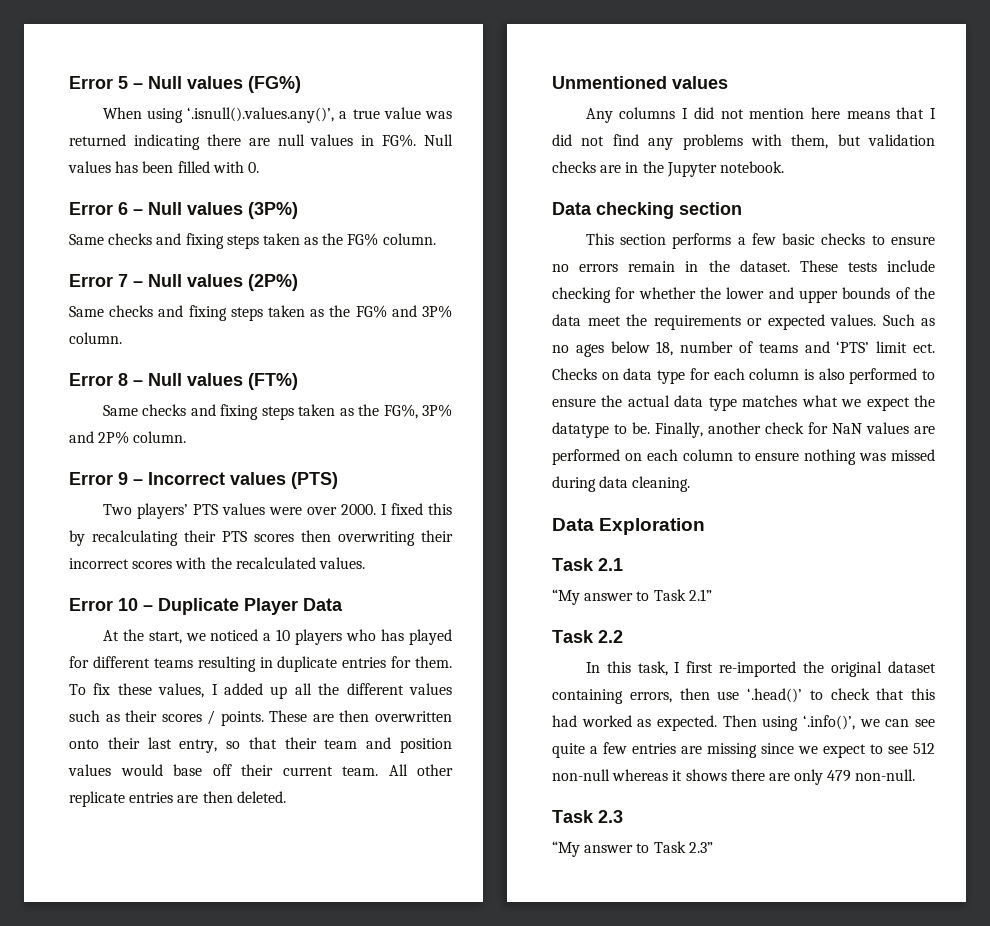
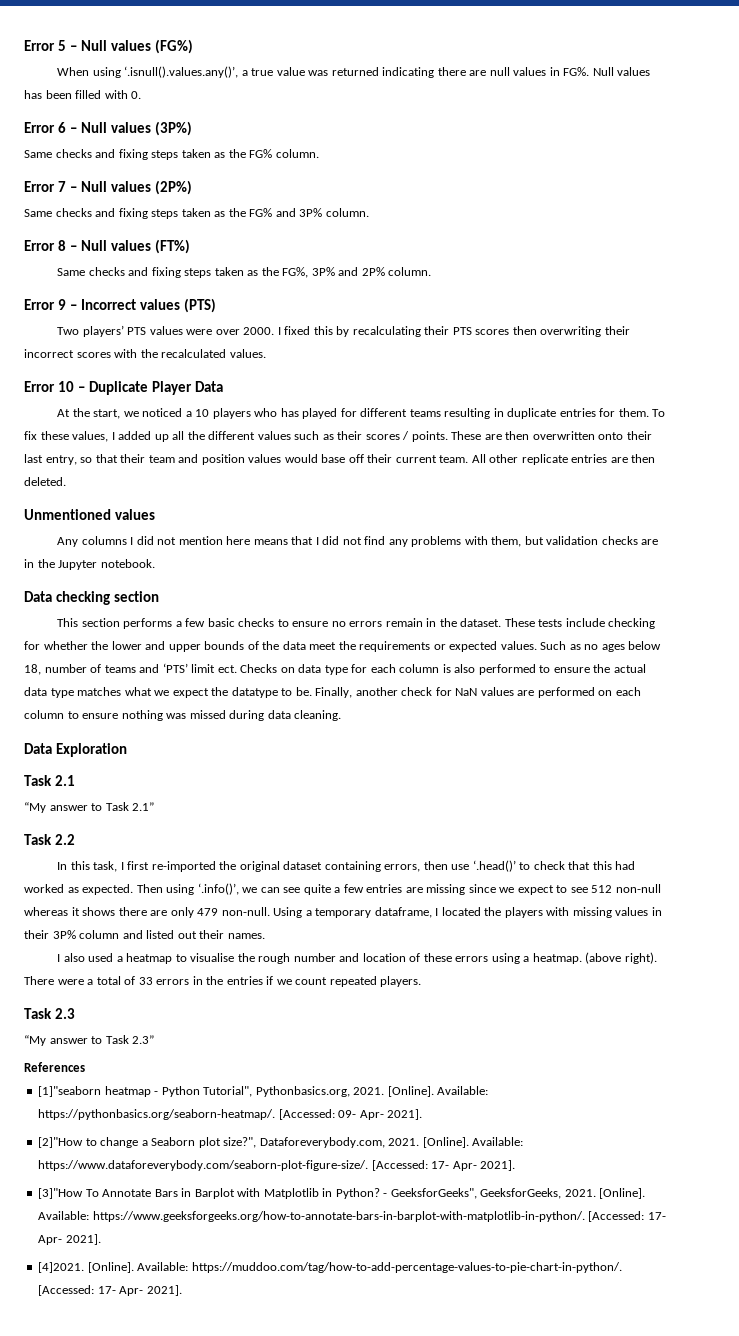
(916, 775) none -> [273,907,662,918] [24,930,265,939] [57,952,657,964] [24,976,422,987] Using a temporary dataframe, I located the players with missing values in their 3P% column and listed out their names. // I also used a heatmap to visualise the rough number and location of these errors using a heatmap. (above right). There were a total of 33 errors in the entries if we count repeated players.
(713, 847) none -> [24,1062,85,1072] [38,1086,489,1097] [38,1109,423,1120] [38,1137,524,1148] [38,1160,516,1171] [38,1188,646,1199] [38,1211,666,1222] [38,1234,101,1245] [38,1262,622,1273] [38,1285,182,1296] // References // [1]"seaborn heatmap - Python Tutorial", Pythonbasics.org, 2021. [Online]. Available: https://pythonbasics.org/seaborn-heatmap/. [Accessed: 09- Apr- 2021]. // [2]"How to change a Seaborn plot size?", Dataforeverybody.com, 2021. [Online]. Available: https://www.dataforeverybody.com/seaborn-plot-figure-size/. [Accessed: 17- Apr- 2021]. // [3]"How To Annotate Bars in Barplot with Matplotlib in Python? - GeeksforGeeks", GeeksforGeeks, 2021. [Online]. Available: https://www.geeksforgeeks.org/how-to-annotate-bars-in-barplot-with-matplotlib-in-python/. [Accessed: 17- Apr- 2021]. // [4]2021. [Online]. Available: https://muddoo.com/tag/how-to-add-percentage-values-to-pie-chart-in-python/. [Accessed: 17- Apr- 2021].

